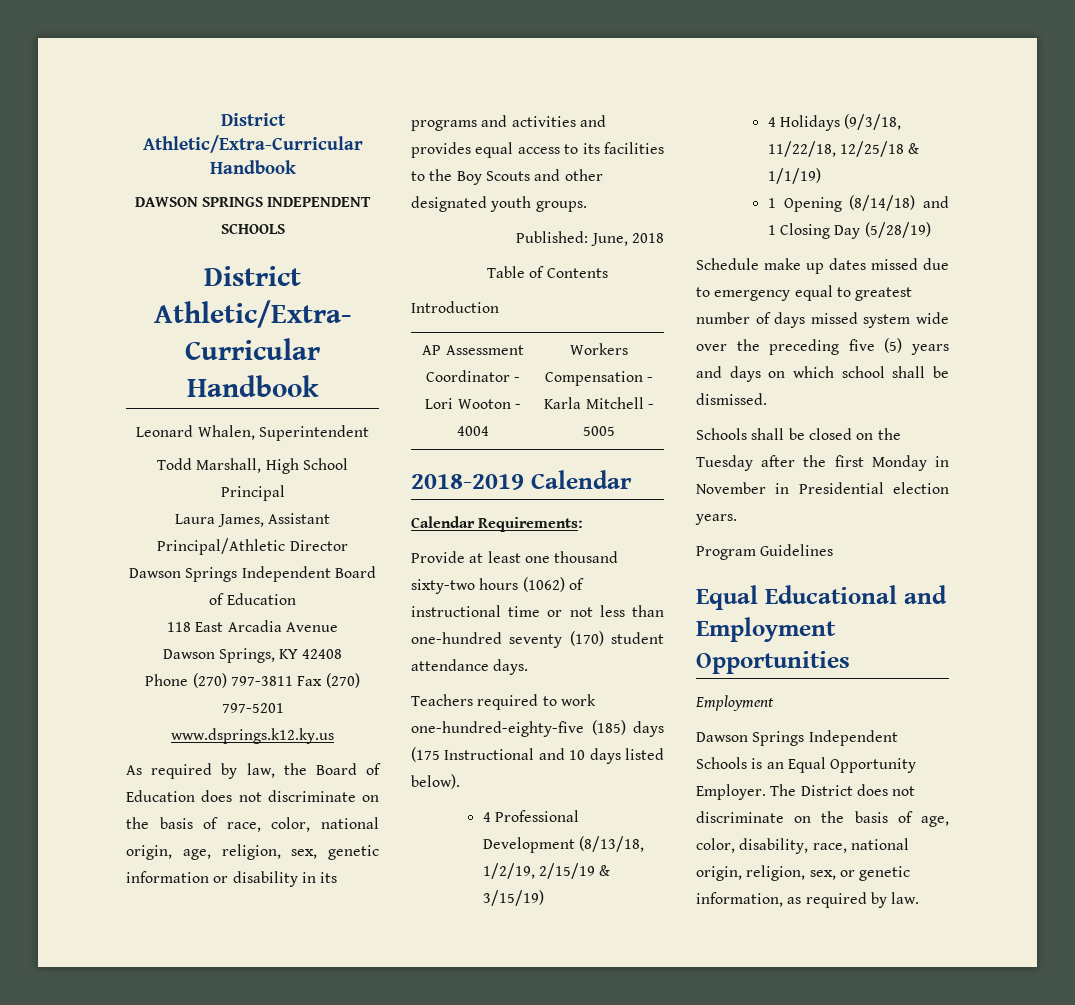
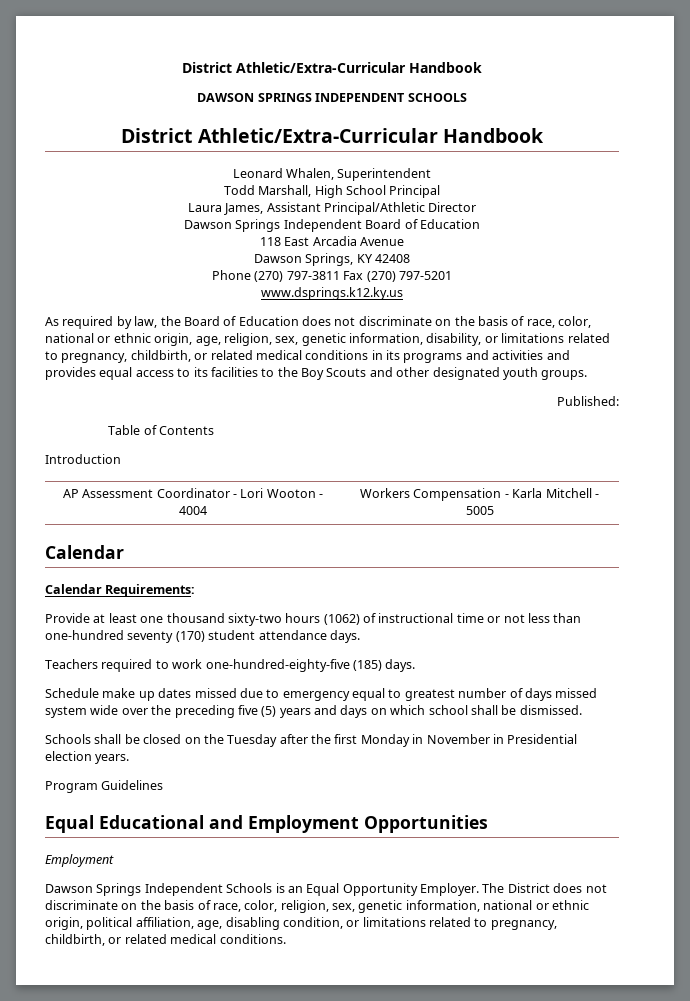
(379, 823) none -> [97,333,151,343] or ethnic
[126,871,298,887] information or disability -> [349,333,610,346] [45,350,369,363] information, disability, or limitations related to pregnancy, childbirth, or related medical conditions
[590,233,664,246] June, 2018 -> (619, 401) none
[411,474,524,490] 2018-2019 -> (494, 510) none
[633,721,664,737] [411,747,664,764] [411,774,460,789] [482,810,580,822] [482,836,645,853] [482,863,611,879] [482,890,544,906] [767,114,902,131] [767,141,920,157] [767,168,821,184] [767,195,949,212] [767,222,931,239] days (175 Instructional and 10 days listed below). // 4 Professional Development (8/13/18, 1/2/19, 2/15/19 & 3/15/19) // 4 Holidays (9/3/18, 11/22/18, 12/25/18 & 1/1/19) // 1 Opening (8/14/18) and 1 Closing Day (5/28/19) -> [385,659,416,672] days.
[921,816,949,827] [696,838,909,854] [696,865,911,881] [696,892,920,908] age, color, disability, race, national origin, religion, sex, or genetic information, as required by law. -> [212,900,589,913] [45,917,557,930] [45,934,286,946] race, color, religion, sex, genetic information, national or ethnic origin, political affiliation, age, disabling condition, or limitations related to pregnancy, childbirth, or related medical conditions.

